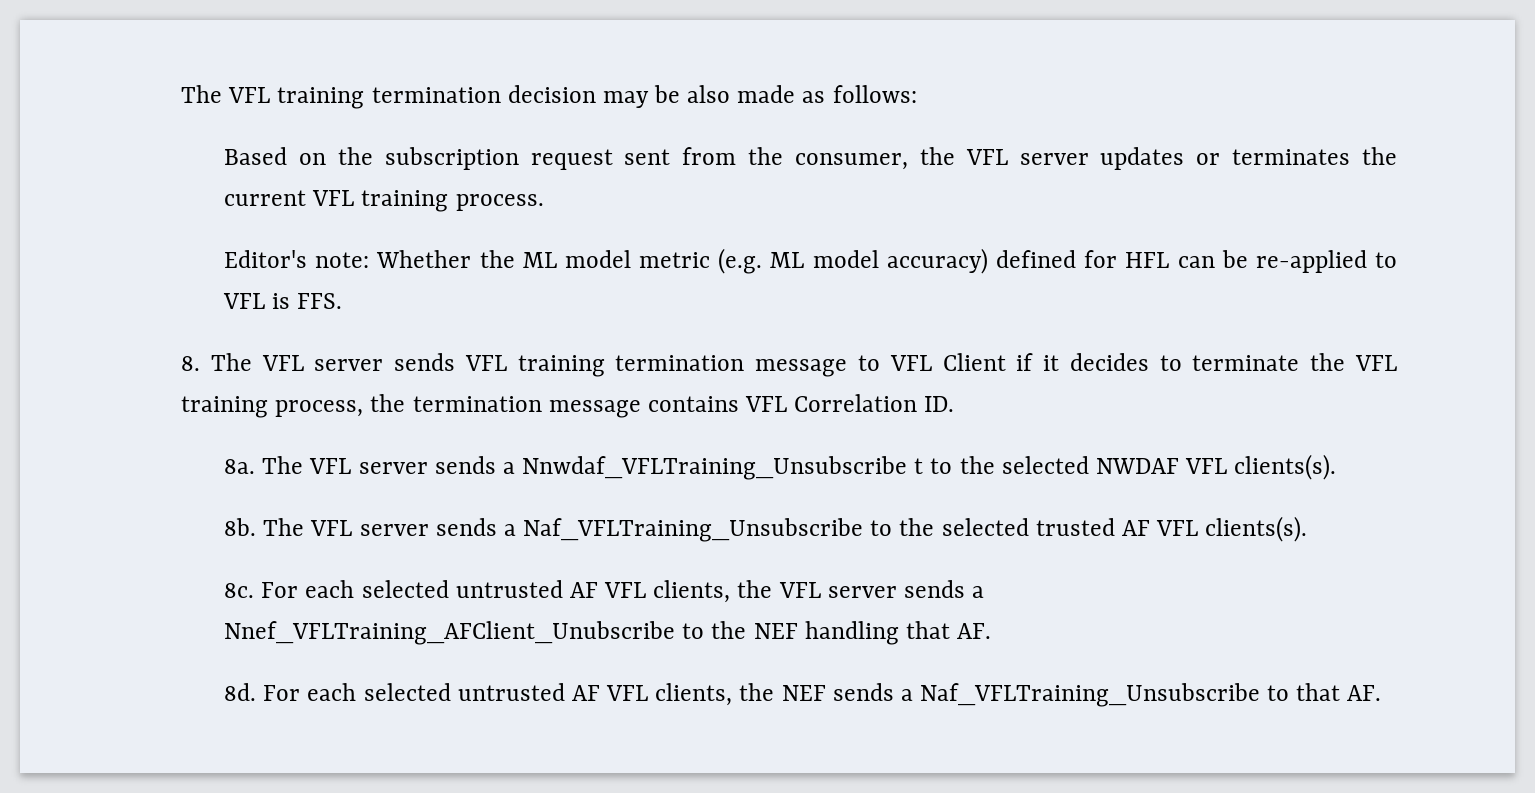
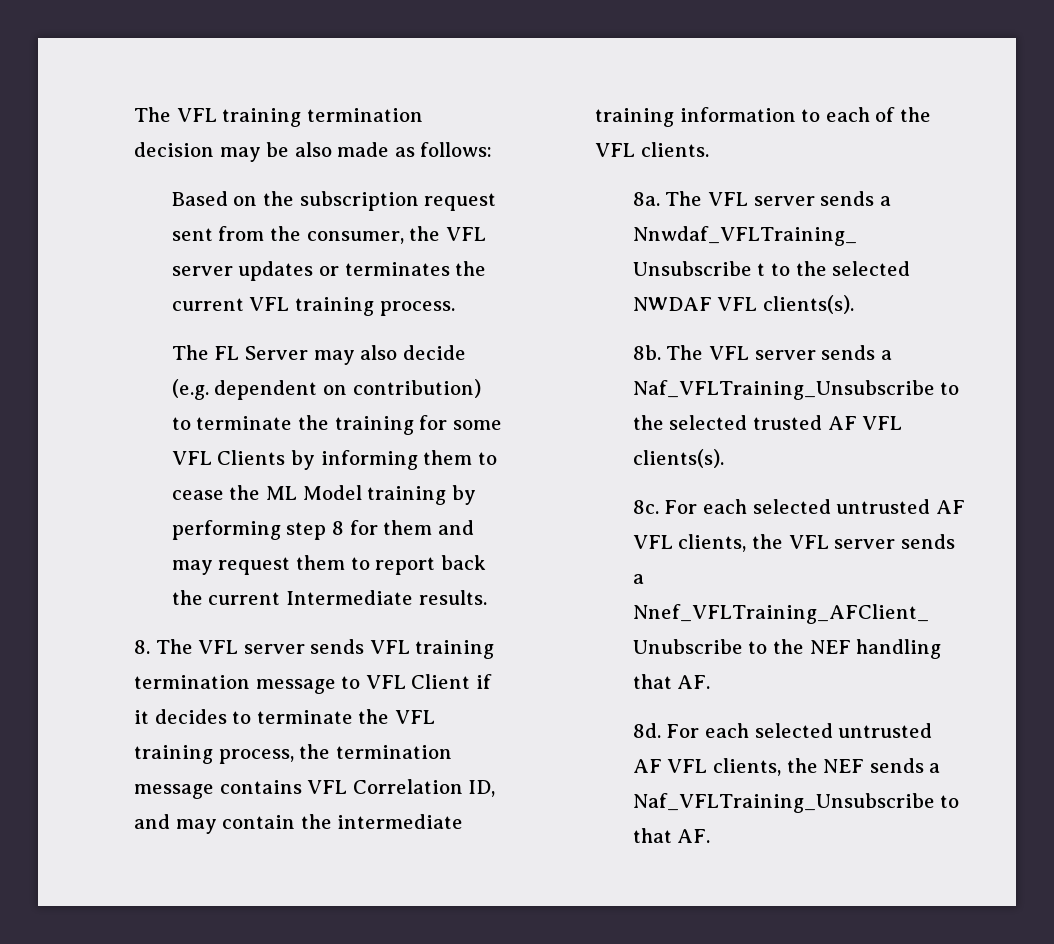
[224,248,1397,274] [223,293,343,309] Editor's note: Whether the ML model metric (e.g. ML model accuracy) defined for HFL can be re-applied to VFL is FFS. -> [171,345,466,365] [171,379,481,400] [171,415,502,435] [171,450,497,470] [171,485,476,505] [171,520,474,540] [171,555,486,575] [171,590,487,605] The FL Server may also decide (e.g. dependent on contribution) to terminate the training for some VFL Clients by informing them to cease the ML Model training by performing step 8 for them and may request them to report back the current Intermediate results.
[924,396,955,412] ID. -> [468,780,496,797] [133,814,464,834] [594,107,931,127] [594,142,709,157] ID, and may contain the intermediate training information to each of the VFL clients.

